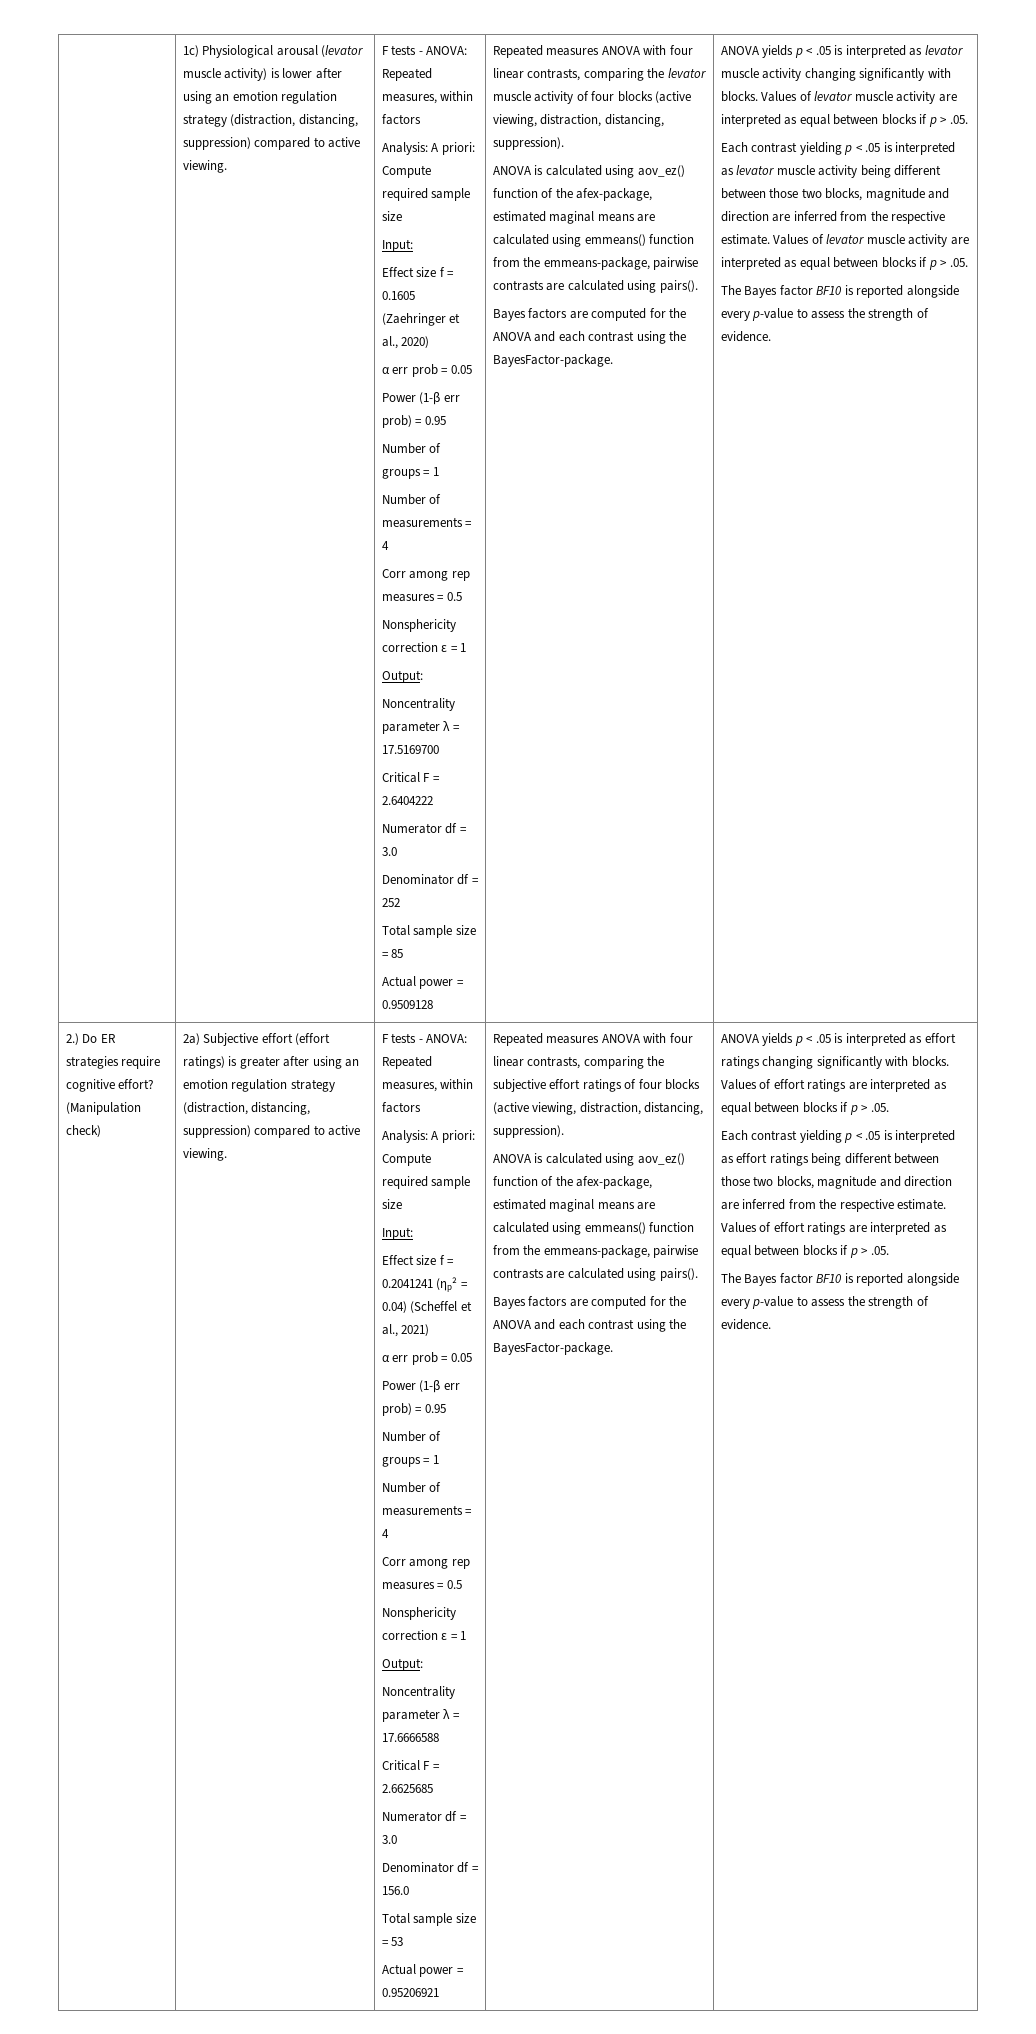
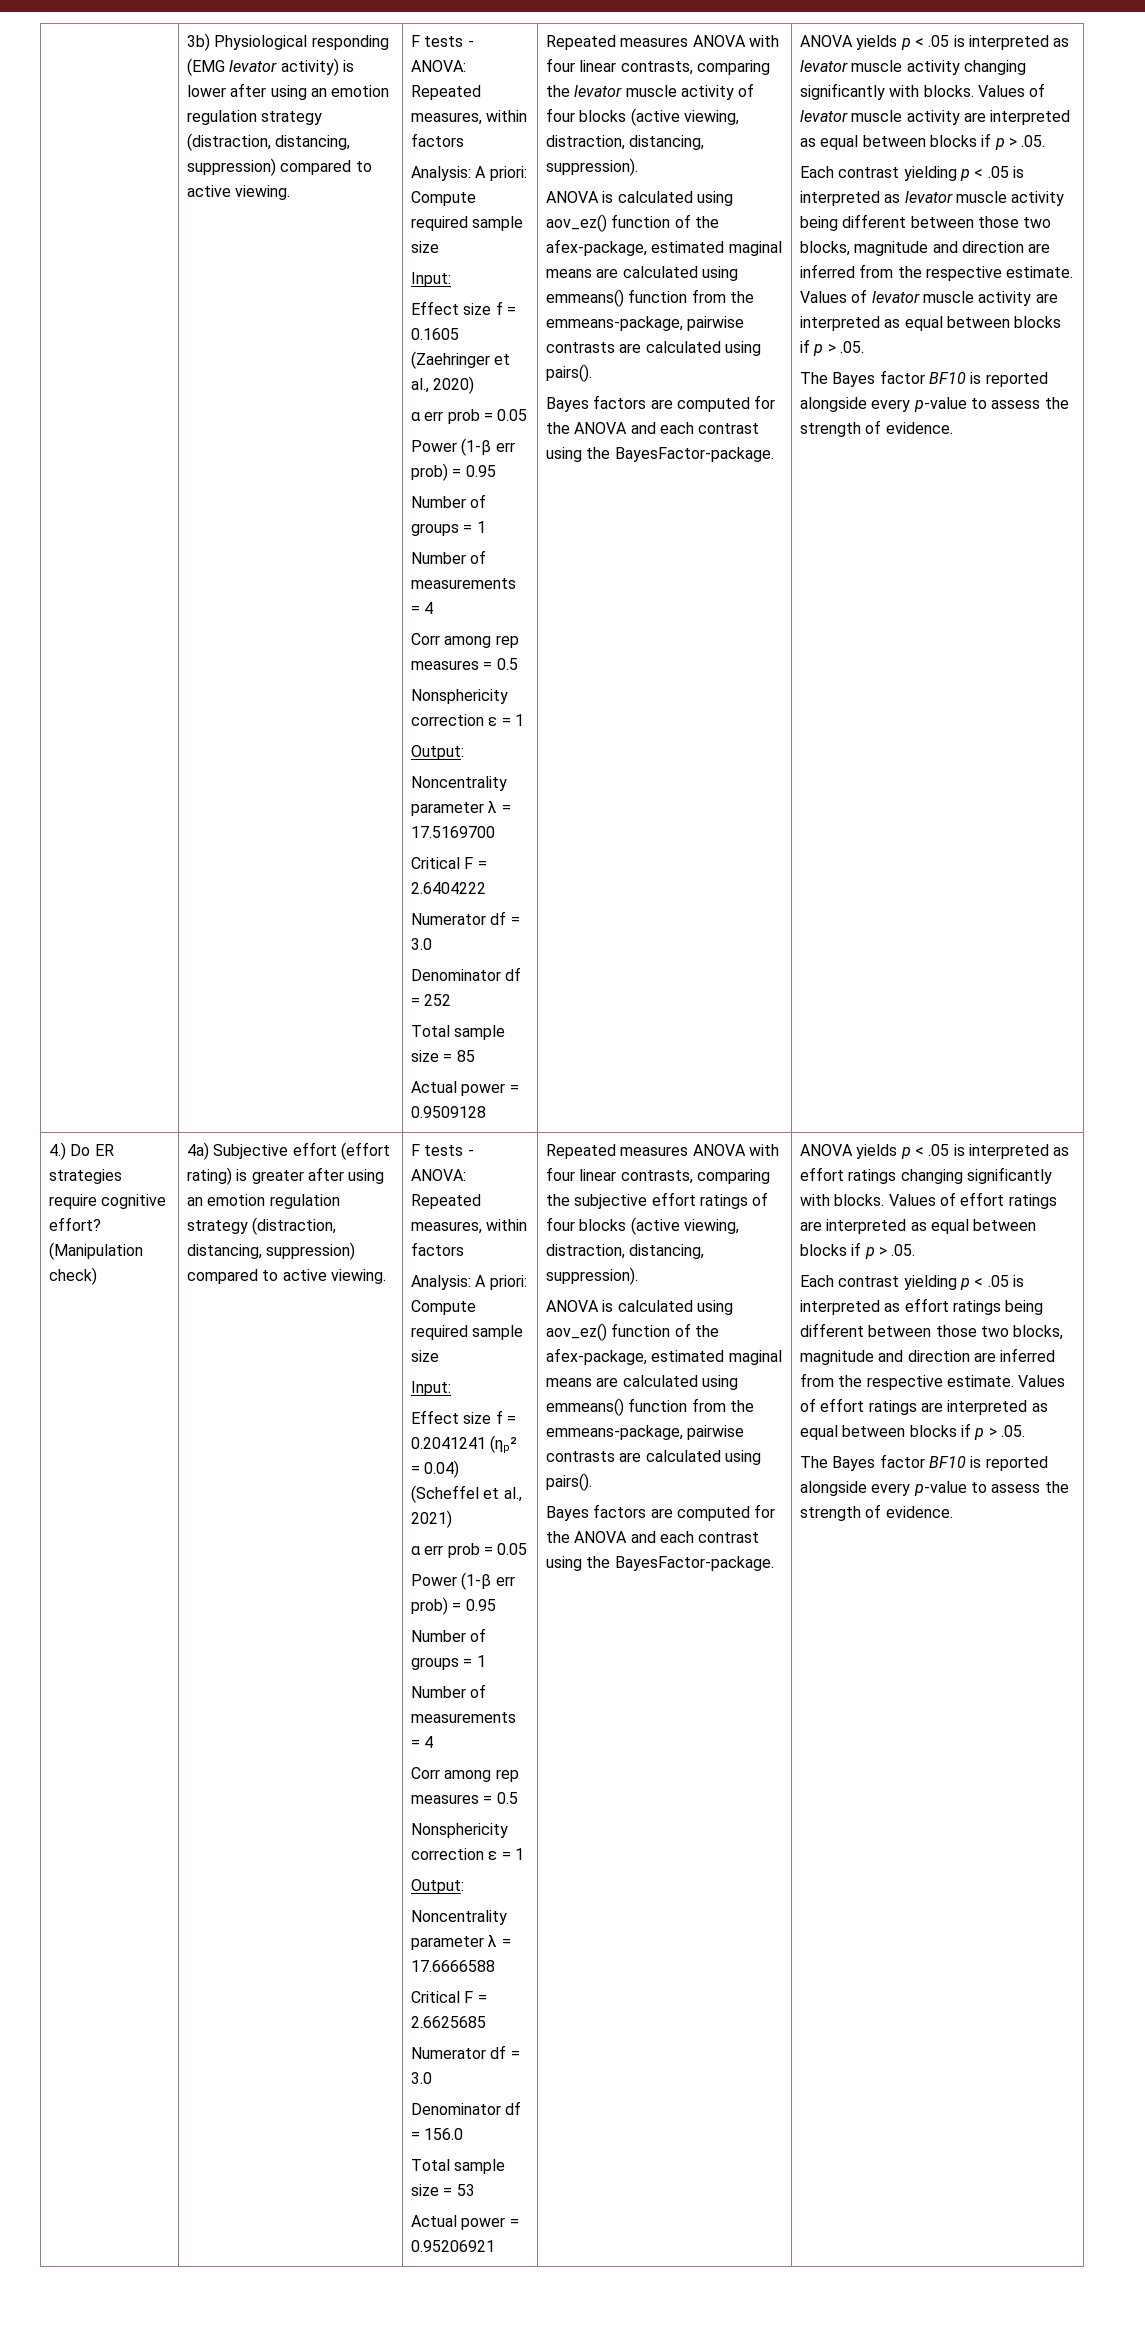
[182,45,364,58] [182,68,221,78] | 1c) Physiological arousal (levator muscle -> [186,33,389,51] [186,58,278,76] | 3b) Physiological responding (EMG levator
[65,1033,79,1045] 2.) -> [48,1142,66,1160] 4.)
[182,1033,200,1045] 2a) -> [186,1142,209,1160] 4a)
[182,1056,225,1069] ratings) -> [186,1167,232,1185] rating)

